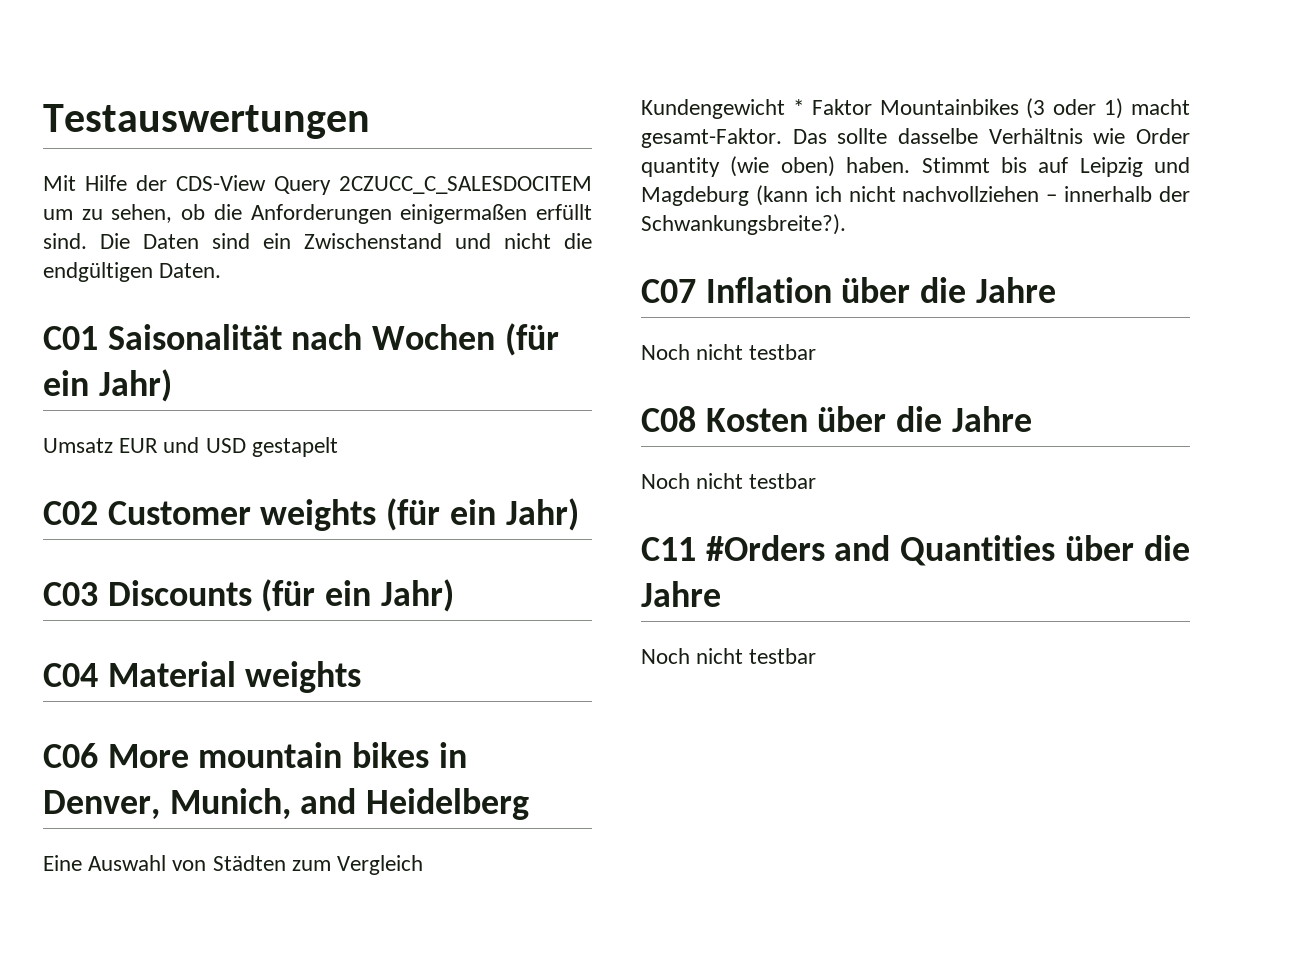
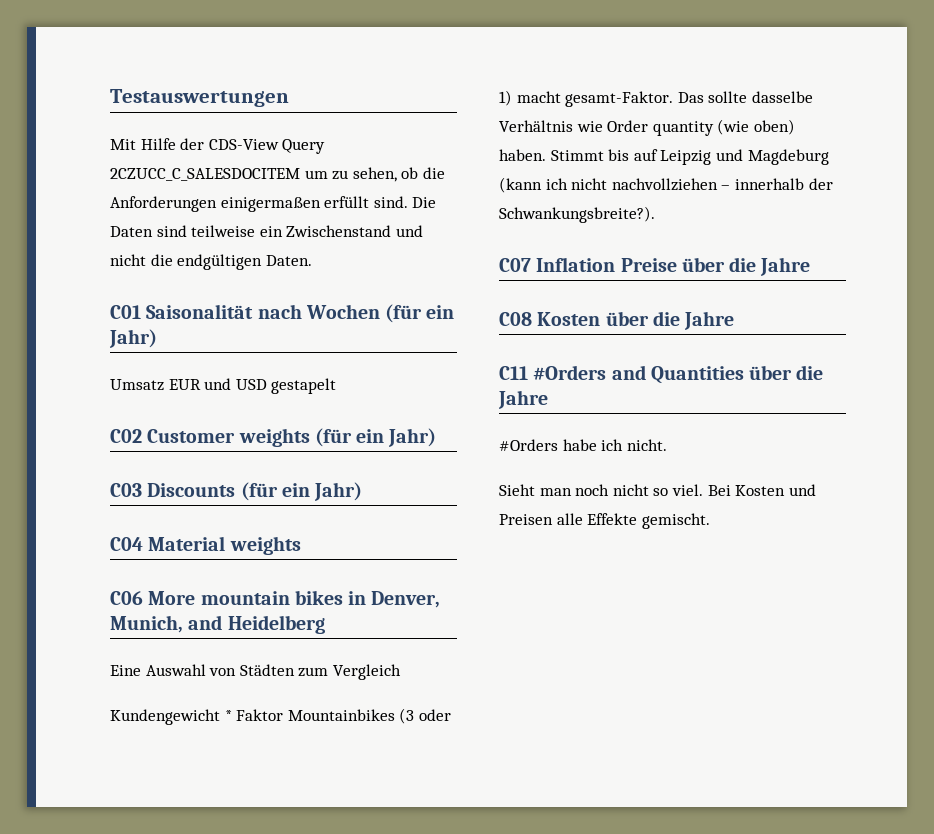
(250, 241) none -> [191,225,256,237] teilweise
[841,277,1056,303] [641,344,817,360] über die Jahre // Noch nicht testbar -> [620,257,811,276] Preise über die Jahre
[641,473,817,489] // Noch nicht testbar -> (735, 320) none
[641,648,817,664] Noch nicht testbar -> [499,439,667,451] [499,484,816,496] [499,513,710,529] #Orders habe ich nicht. // Sieht man noch nicht so viel. Bei Kosten und Preisen alle Effekte gemischt.

